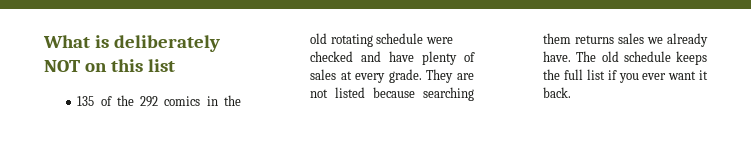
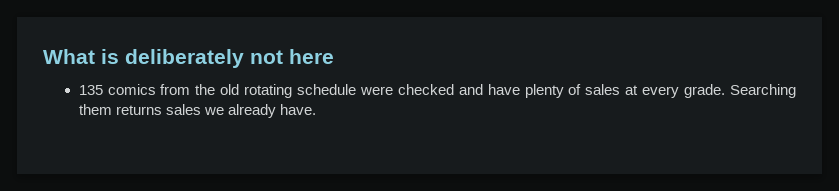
[44,59,175,72] [77,95,218,107] NOT on this list // 135 of the 292 comics in -> [250,49,334,64] [78,84,191,95] not here // 135 comics from
[426,69,474,83] [310,87,474,101] They are not listed because searching -> [729,84,796,98] Searching
[576,51,707,65] [543,69,708,83] [543,87,572,98] The old schedule keeps the full list if you ever want it back. -> (316, 109) none

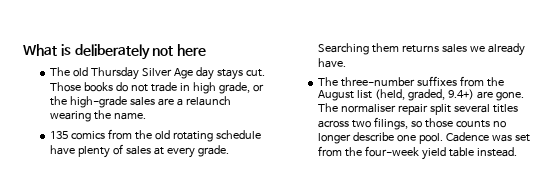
(334, 56) none -> [50,67,265,80] [50,82,264,94] [50,96,232,108] [50,110,147,122] // The old Thursday Silver Age day stays cut. Those books do not trade in high grade, or the high-grade sales are a relaunch wearing the name.
[359,84,483,95] were checked and -> (262, 134) none
(316, 109) none -> [318,76,505,87] [318,89,525,101] [318,103,519,115] [318,117,507,130] [318,132,531,144] [318,146,518,160] // The three-number suffixes from the August list (held, graded, 9.4+) are gone. The normaliser repair split several titles across two filings, so those counts no longer describe one pool. Cadence was set from the four-week yield table instead.

